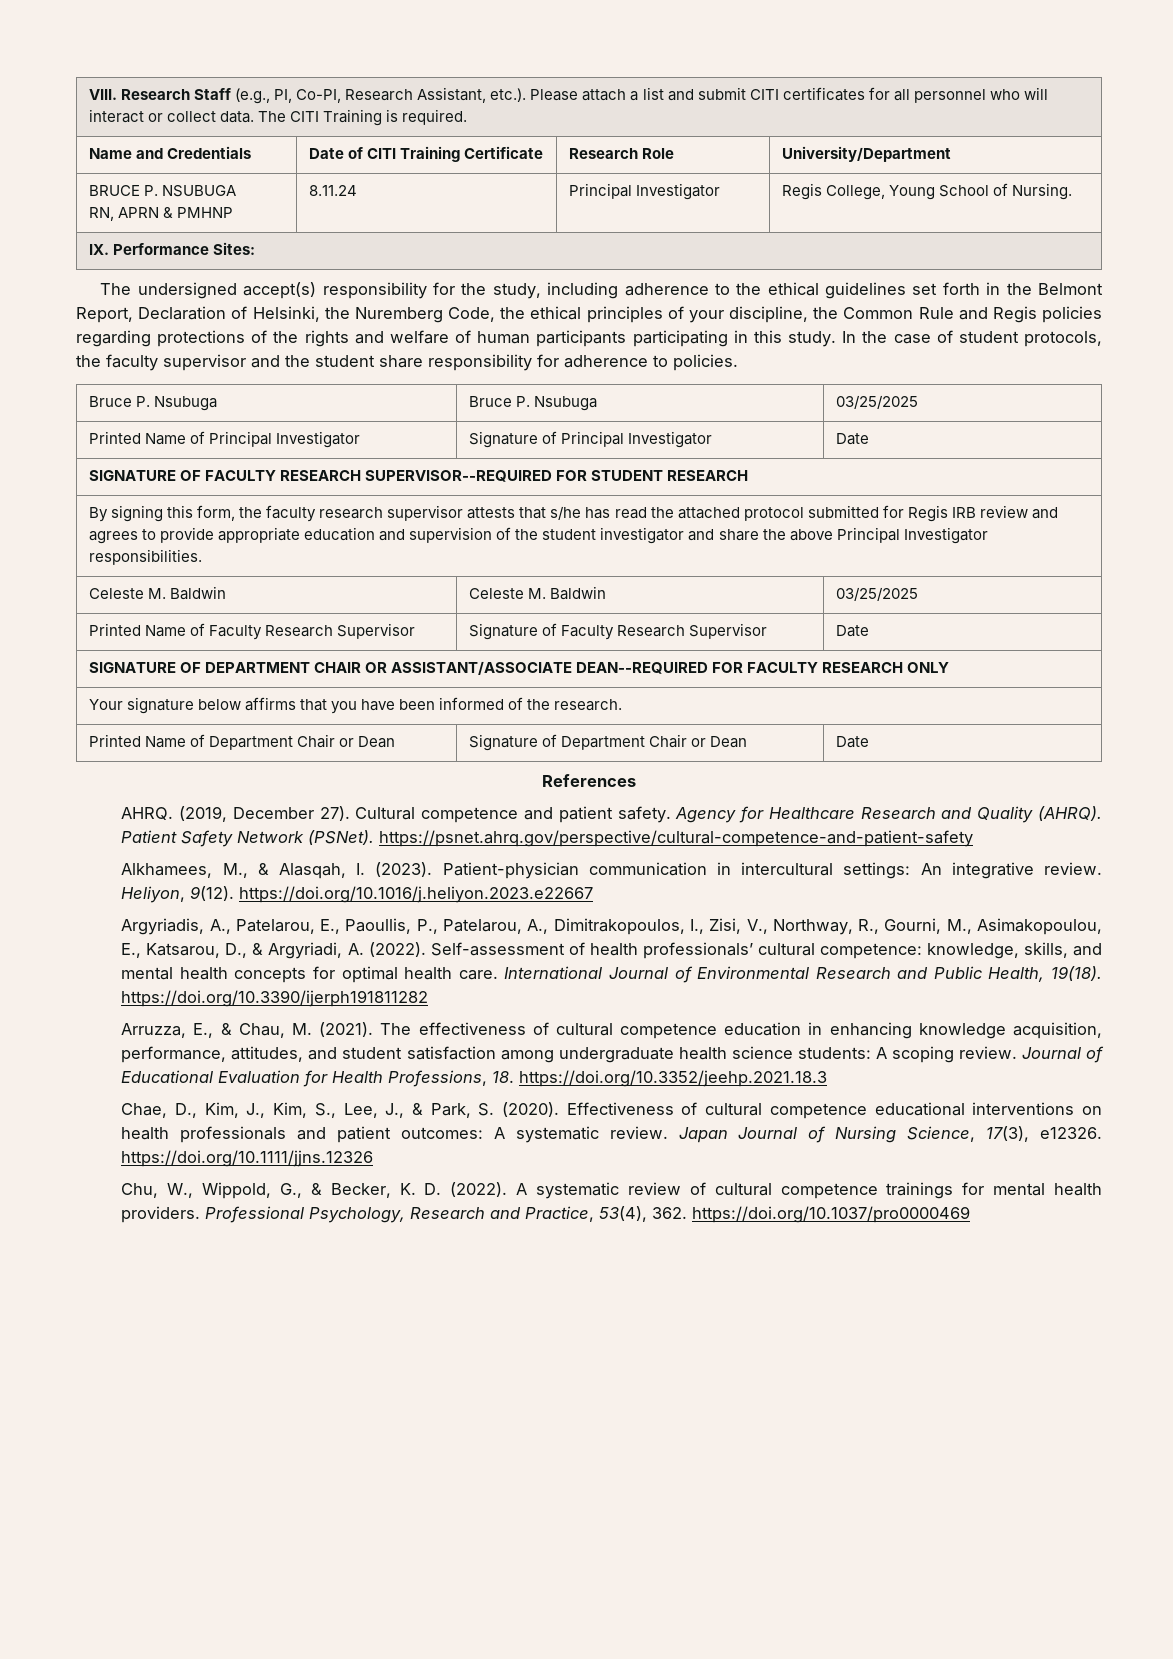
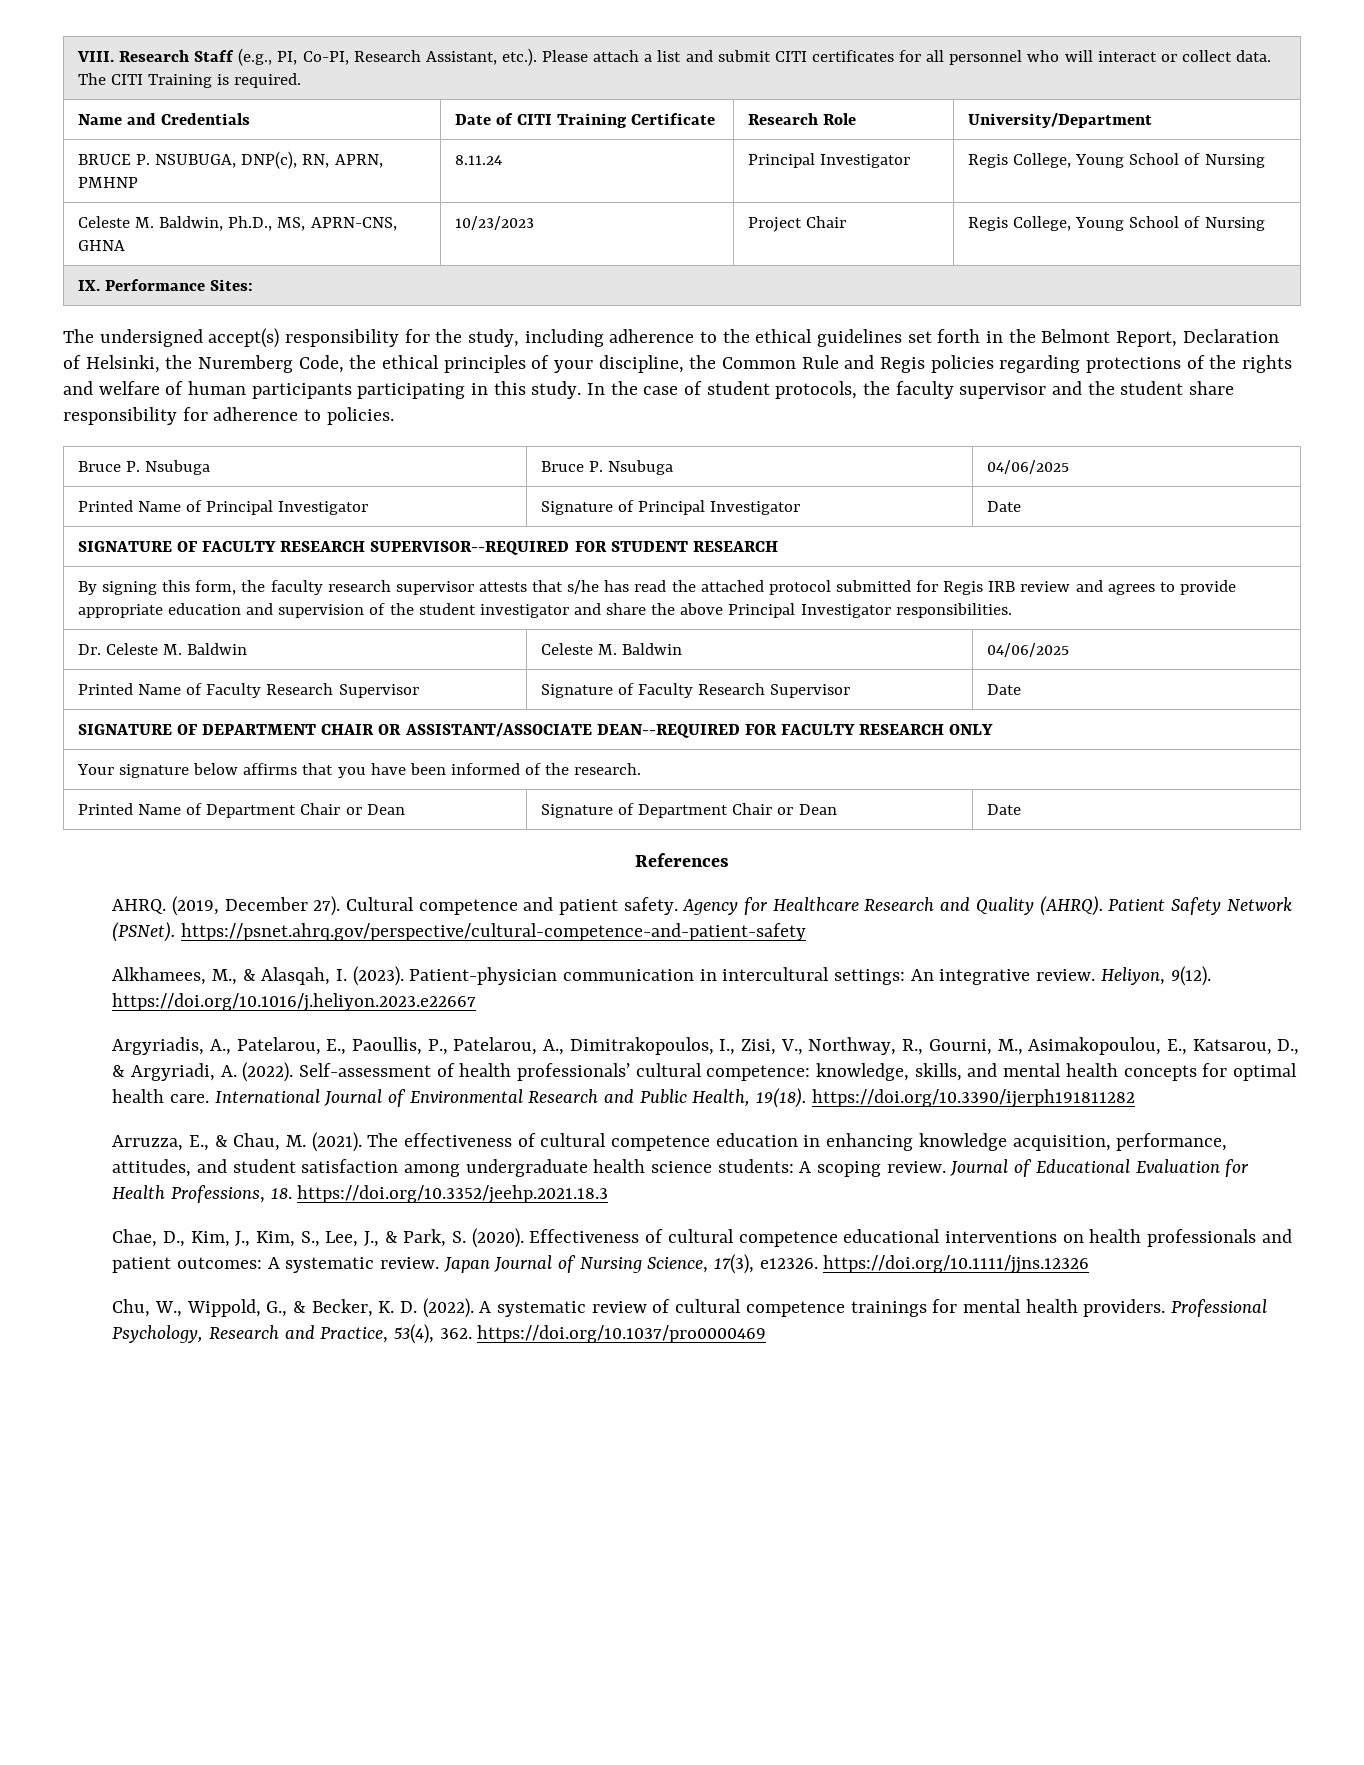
[162,185,237,197] [88,207,174,221] NSUBUGA // RN, APRN & -> [155,151,383,169] NSUBUGA, DNP(c), RN, APRN,
[1012,183,1073,200] Nursing. -> [1204,154,1265,168] [77,216,397,231] [77,240,125,251] [454,216,534,230] [747,216,846,232] [967,216,1265,231] Nursing // Celeste M. Baldwin, Ph.D., MS, APRN-CNS, GHNA | 10/23/2023 | Project Chair | Regis College, Young School of Nursing
[835,395,918,409] 03/25/2025 -> [986,460,1069,474] 04/06/2025
(202, 557) none -> [77,644,101,655] Dr.
[835,587,918,601] 03/25/2025 -> [986,643,1069,657] 04/06/2025

